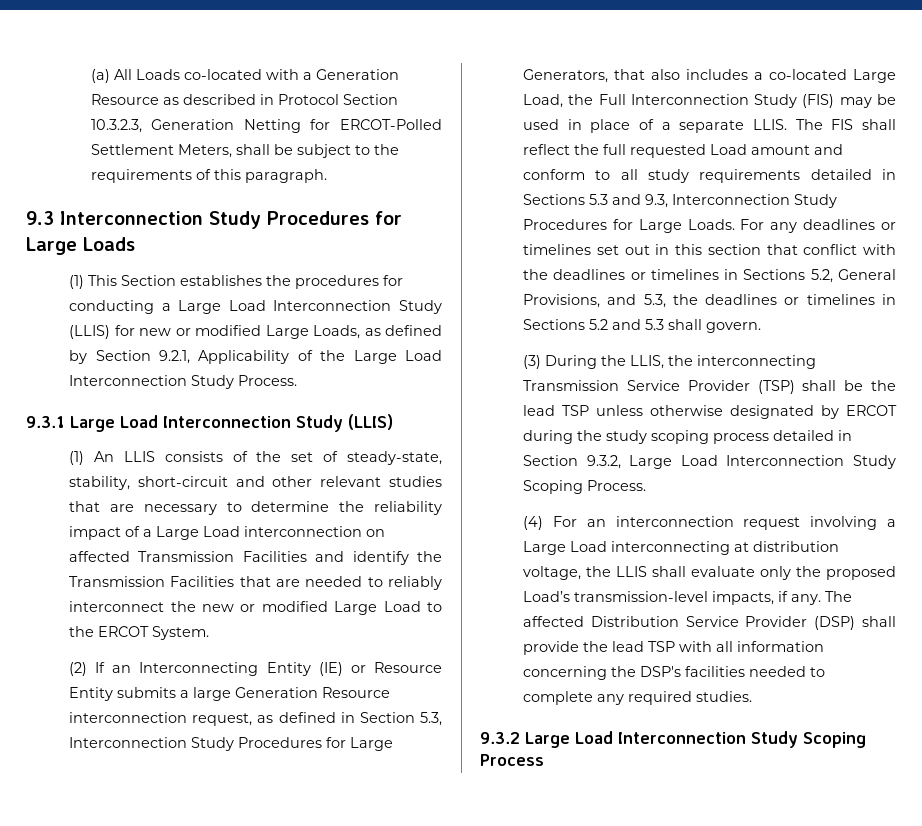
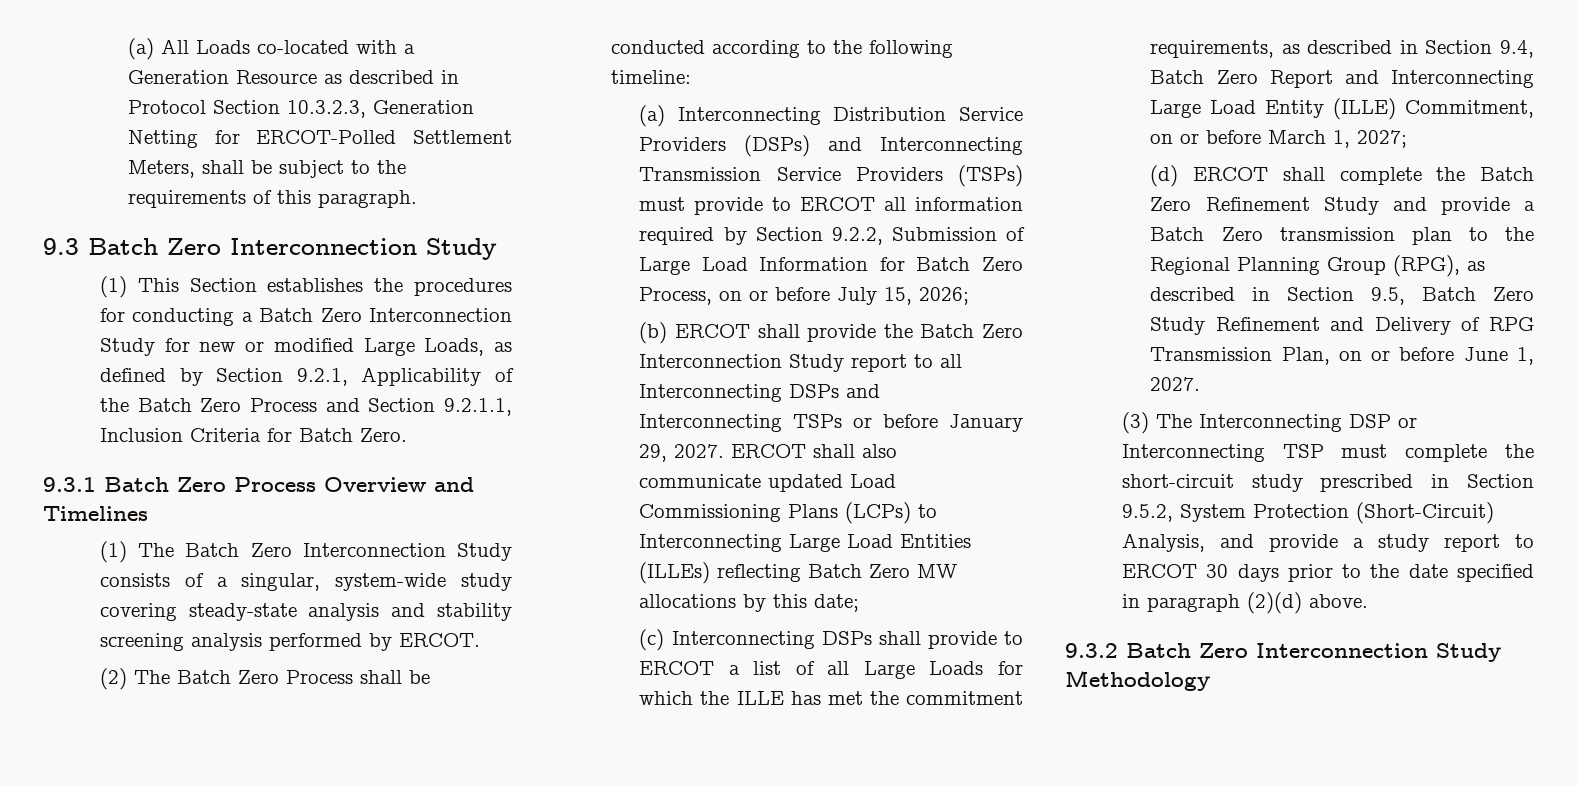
[60,211,402,229] [26,237,135,255] Interconnection Study Procedures for Large Loads -> [88,238,497,260] Batch Zero Interconnection Study
[178,300,442,314] [69,325,111,339] Large Load Interconnection Study (LLIS) -> [259,308,512,322] [99,338,155,356] Batch Zero Interconnection Study
[353,350,443,364] [69,375,298,389] [26,414,393,432] [69,451,443,465] [69,476,442,490] [69,501,442,515] [69,526,386,540] [69,551,442,565] [69,576,442,590] [69,601,443,615] [69,626,210,640] [69,662,442,676] [69,687,391,701] [69,712,442,726] [69,737,394,751] [523,69,896,83] [523,94,896,108] [523,119,896,133] [523,144,844,158] [523,169,896,183] [523,194,838,208] [523,219,896,233] [523,244,896,255] [523,269,896,283] [523,294,896,308] [523,319,762,333] [523,355,817,369] [523,380,896,394] [523,405,897,419] [523,430,853,444] [523,455,896,469] [523,480,647,494] [523,516,896,530] [523,541,840,555] [523,566,896,580] [523,591,853,605] [523,616,896,630] [523,641,825,655] [523,666,826,680] [523,691,753,705] [480,731,866,748] [480,754,544,766] Large Load Interconnection Study Process. // 9.3.1 Large Load Interconnection Study (LLIS) // (1) An LLIS consists of the set of steady-state, stability, short-circuit and other relevant studies that are necessary to determine the reliability impact of a Large Load interconnection on affected Transmission Facilities and identify the Transmission Facilities that are needed to reliably interconnect the new or modified Large Load to the ERCOT System. // (2) If an Interconnecting Entity (IE) or Resource Entity submits a large Generation Resource interconnection request, as defined in Section 5.3, Interconnection Study Procedures for Large Generators, that also includes a co-located Large Load, the Full Interconnection Study (FIS) may be used in place of a separate LLIS. The FIS shall reflect the full requested Load amount and conform to all study requirements detailed in Sections 5.3 and 9.3, Interconnection Study Procedures for Large Loads. For any deadlines or timelines set out in this section that conflict with the deadlines or timelines in Sections 5.2, General Provisions, and 5.3, the deadlines or timelines in Sections 5.2 and 5.3 shall govern. // (3) During the LLIS, the interconnecting Transmission Service Provider (TSP) shall be the lead TSP unless otherwise designated by ERCOT during the study scoping process detailed in Section 9.3.2, Large Load Interconnection Study Scoping Process. // (4) For an interconnection request involving a Large Load interconnecting at distribution voltage, the LLIS shall evaluate only the proposed Load’s transmission-level impacts, if any. The affected Distribution Service Provider (DSP) shall provide the lead TSP with all information concerning the DSP's facilities needed to complete any required studies. // 9.3.2 Large Load Interconnection Study Scoping Process -> [137,398,512,416] [99,428,407,442] [43,477,474,492] [43,506,148,521] [99,541,512,563] [99,573,512,591] [99,603,512,621] [99,633,480,651] [99,668,430,690] [610,40,953,58] [610,70,691,84] [639,105,1023,127] [639,135,1023,157] [639,165,1023,187] [639,197,1023,215] [639,227,1025,245] [639,257,1023,275] [639,287,970,305] [639,322,1023,344] [639,354,963,372] [639,384,881,402] [639,414,1023,432] [639,444,898,462] [639,474,897,492] [639,502,938,524] [639,534,972,552] [639,562,958,584] [639,594,860,612] [639,629,1023,651] [639,661,1023,679] [639,691,1023,705] [1150,40,1534,58] [1150,70,1534,88] [1150,98,1534,120] [1150,130,1408,148] [1150,165,1534,187] [1150,197,1535,215] [1150,227,1534,245] [1150,255,1486,277] [1150,287,1534,305] [1150,317,1534,335] [1150,347,1534,365] [1150,377,1201,391] [1121,412,1417,434] [1121,444,1534,462] [1121,474,1534,492] [1121,502,1494,524] [1121,533,1534,552] [1121,564,1534,582] [1121,592,1368,614] [1065,643,1501,662] [1065,670,1210,691] Batch Zero Process and Section 9.2.1.1, Inclusion Criteria for Batch Zero. // 9.3.1 Batch Zero Process Overview and Timelines // (1) The Batch Zero Interconnection Study consists of a singular, system-wide study covering steady-state analysis and stability screening analysis performed by ERCOT. // (2) The Batch Zero Process shall be conducted according to the following timeline: // (a) Interconnecting Distribution Service Providers (DSPs) and Interconnecting Transmission Service Providers (TSPs) must provide to ERCOT all information required by Section 9.2.2, Submission of Large Load Information for Batch Zero Process, on or before July 15, 2026; // (b) ERCOT shall provide the Batch Zero Interconnection Study report to all Interconnecting DSPs and Interconnecting TSPs or before January 29, 2027. ERCOT shall also communicate updated Load Commissioning Plans (LCPs) to Interconnecting Large Load Entities (ILLEs) reflecting Batch Zero MW allocations by this date; // (c) Interconnecting DSPs shall provide to ERCOT a list of all Large Loads for which the ILLE has met the commitment requirements, as described in Section 9.4, Batch Zero Report and Interconnecting Large Load Entity (ILLE) Commitment, on or before March 1, 2027; // (d) ERCOT shall complete the Batch Zero Refinement Study and provide a Batch Zero transmission plan to the Regional Planning Group (RPG), as described in Section 9.5, Batch Zero Study Refinement and Delivery of RPG Transmission Plan, on or before June 1, 2027. // (3) The Interconnecting DSP or Interconnecting TSP must complete the short-circuit study prescribed in Section 9.5.2, System Protection (Short-Circuit) Analysis, and provide a study report to ERCOT 30 days prior to the date specified in paragraph (2)(d) above. // 9.3.2 Batch Zero Interconnection Study Methodology

